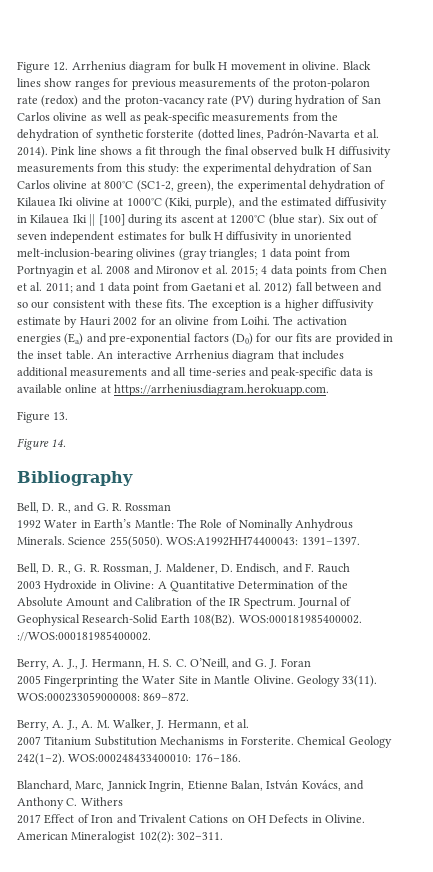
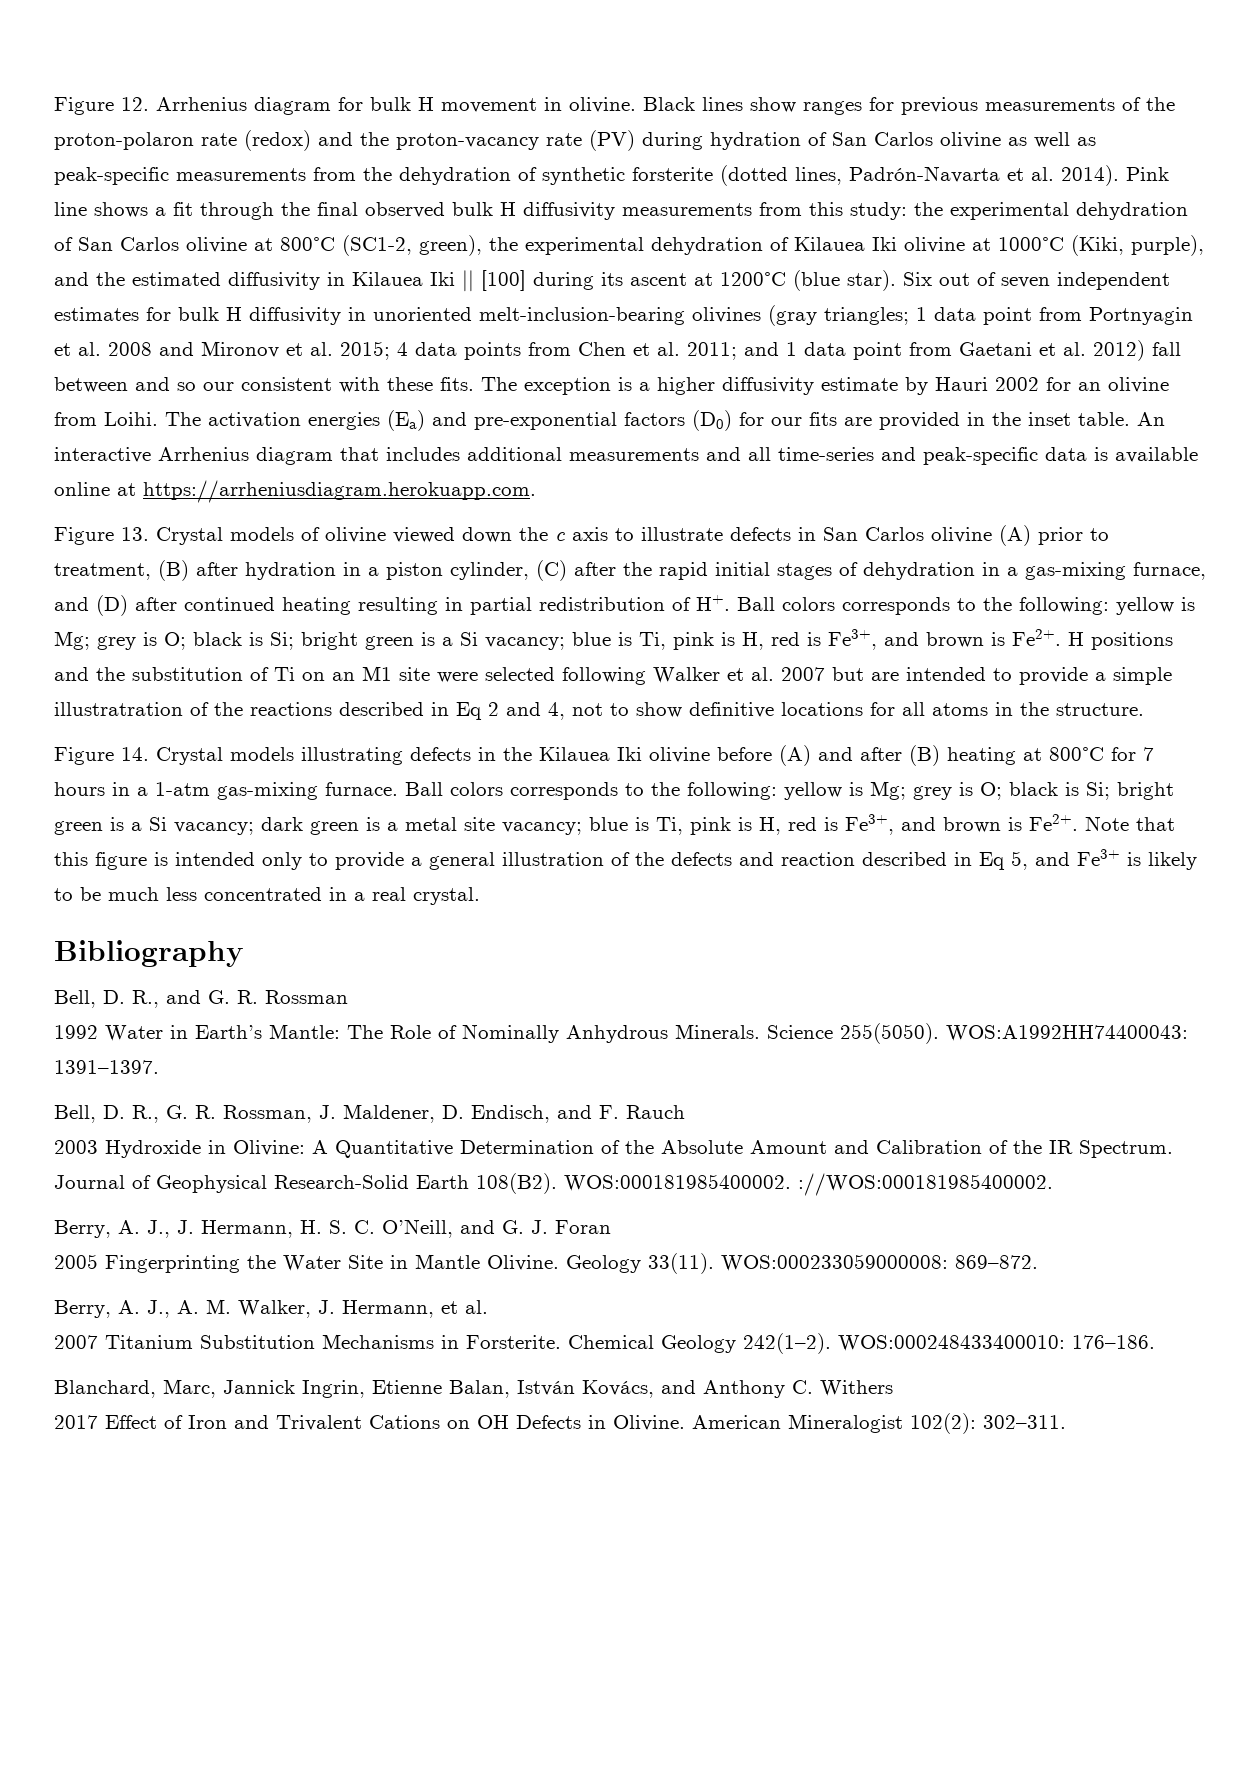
[17,438,67,450] // Figure 14. -> [156,525,1109,546] [54,560,1206,581] [54,595,1195,616] [54,629,1173,650] [54,666,1172,685] [54,702,1144,720] [54,745,1154,766] [54,781,1174,800] [54,814,1175,835] [54,849,1197,870] [54,887,480,905] Crystal models of olivine viewed down the c axis to illustrate defects in San Carlos olivine (A) prior to treatment, (B) after hydration in a piston cylinder, (C) after the rapid initial stages of dehydration in a gas-mixing furnace, and (D) after continued heating resulting in partial redistribution of H+. Ball colors corresponds to the following: yellow is Mg; grey is O; black is Si; bright green is a Si vacancy; blue is Ti, pink is H, red is Fe3+, and brown is Fe2+. H positions and the substitution of Ti on an M1 site were selected following Walker et al. 2007 but are intended to provide a simple illustratration of the reactions described in Eq 2 and 4, not to show definitive locations for all atoms in the structure. // Figure 14. Crystal models illustrating defects in the Kilauea Iki olivine before (A) and after (B) heating at 800°C for 7 hours in a 1-atm gas-mixing furnace. Ball colors corresponds to the following: yellow is Mg; grey is O; black is Si; bright green is a Si vacancy; dark green is a metal site vacancy; blue is Ti, pink is H, red is Fe3+, and brown is Fe2+. Note that this figure is intended only to provide a general illustration of the defects and reaction described in Eq 5, and Fe3+ is likely to be much less concentrated in a real crystal.

